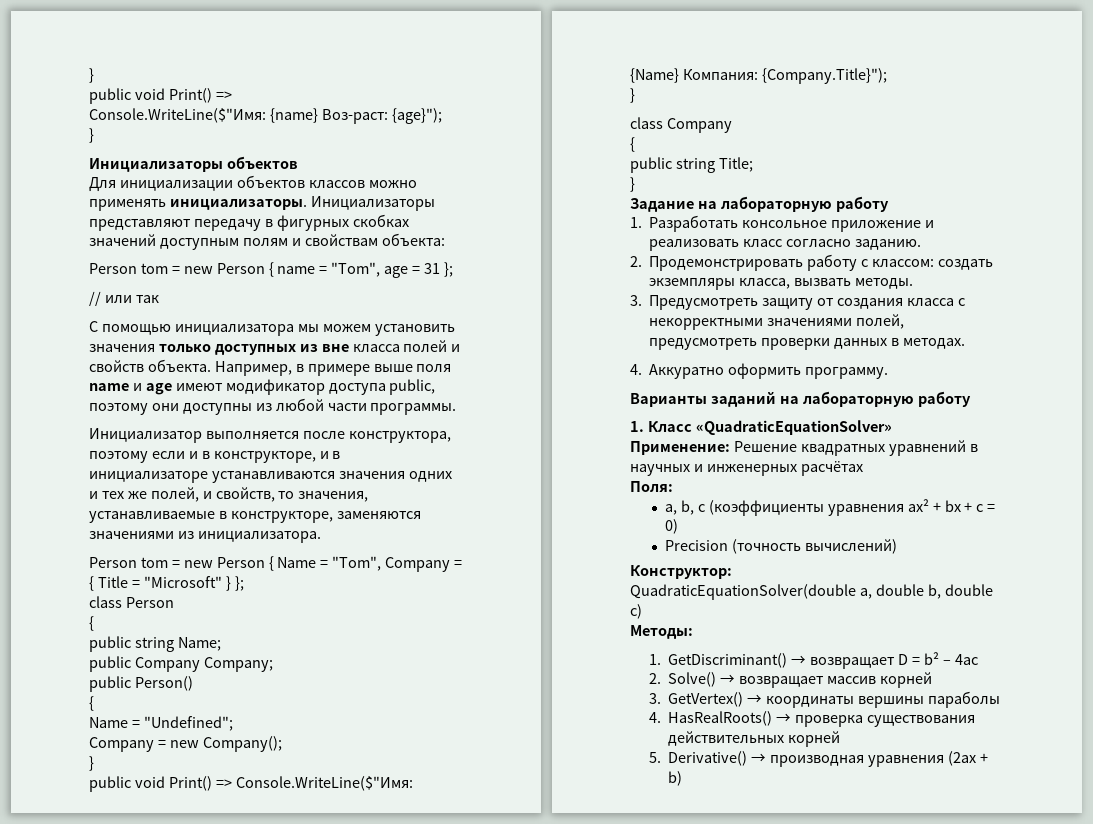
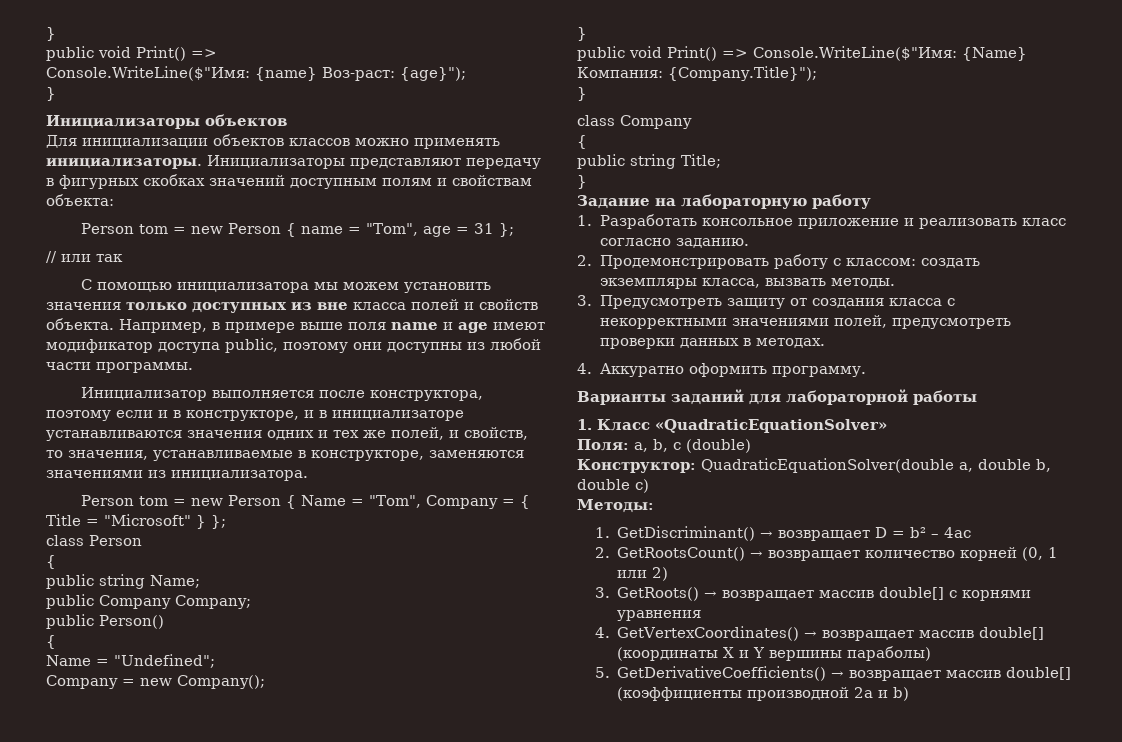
[779,391,971,407] на лабораторную работу -> [749,389,977,405] для лабораторной работы
[630,440,978,456] [630,461,863,476] // Применение: Решение квадратных уравнений в научных и инженерных расчётах -> (887, 426) none
(673, 486) // -> (629, 445) none
[708,499,996,516] [665,519,679,534] [665,539,897,554] (коэффициенты уравнения ax² + bx + c = 0) // Precision (точность вычислений) -> [686,439,751,453] (double)
(732, 572) // -> (696, 466) none
[668,672,933,688] [649,691,1001,708] [649,711,976,727] [668,731,841,747] [649,751,988,767] Solve() → возвращает массив корней // 3. GetVertex() → координаты вершины параболы // 4. HasRealRoots() → проверка существования действительных корней // 5. Derivative() → производная уравнения (2ax + -> [617,547,1059,561] [617,567,669,581] [594,587,1032,601] [617,610,702,621] [594,626,1045,641] [617,646,932,661] [594,666,1072,681] [617,687,889,701] GetRootsCount() → возвращает количество корней (0, 1 или 2) // 3. GetRoots() → возвращает массив double[] с корнями уравнения // 4. GetVertexCoordinates() → возвращает массив double[] (координаты X и Y вершины параболы) // 5. GetDerivativeCoefficients() → возвращает массив double[] (коэффициенты производной 2a и

